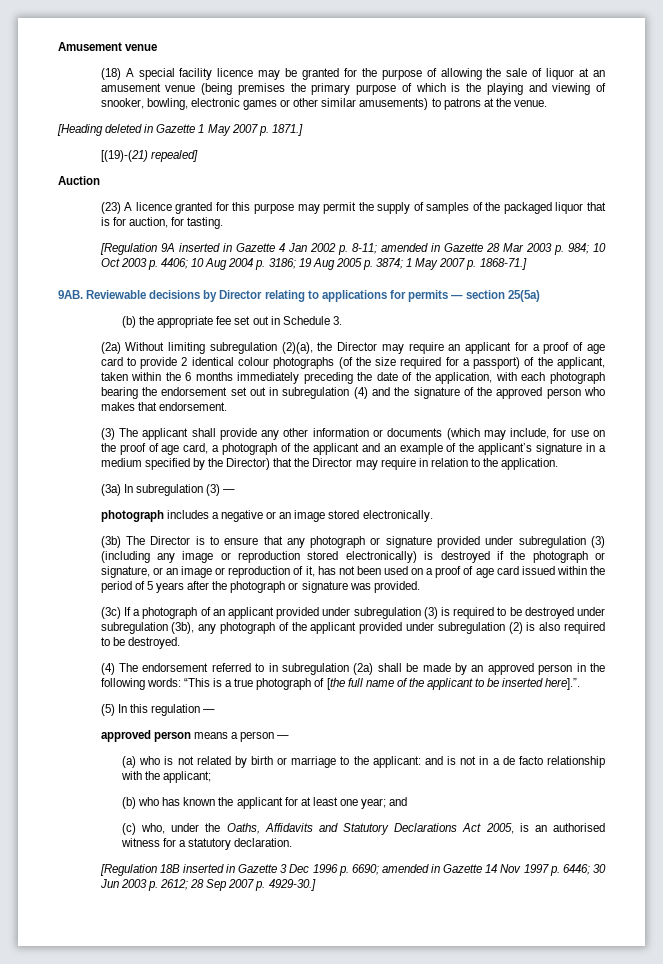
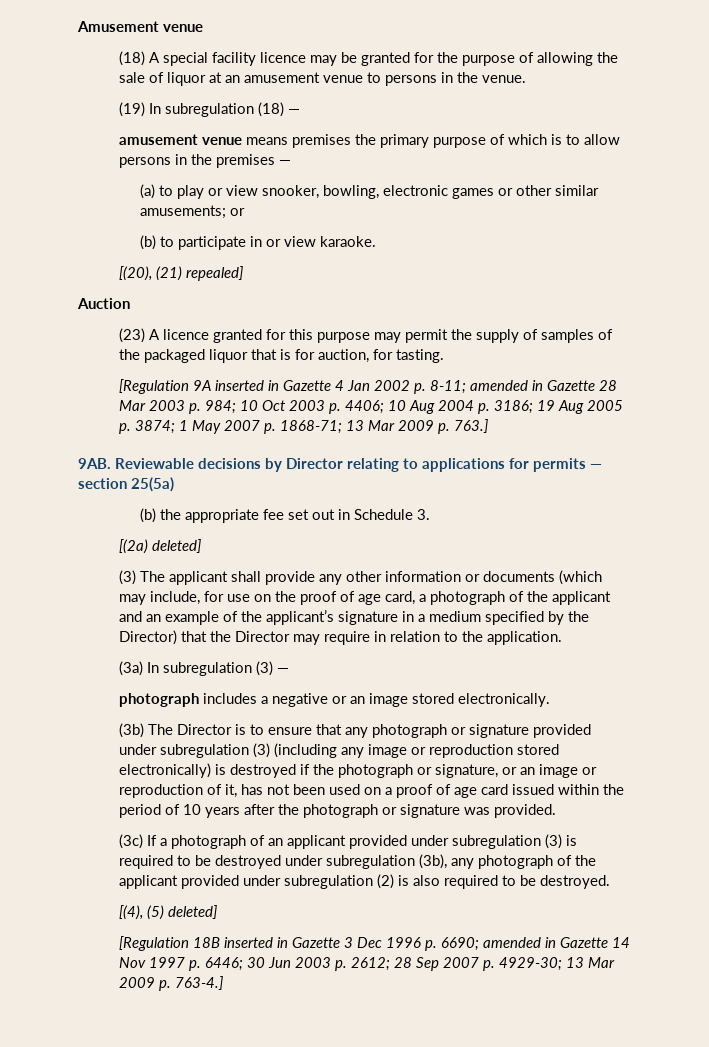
[201,83,233,95] (being -> [367,72,527,86] [119,102,301,117] [119,134,289,145] to persons in the venue. // (19) In subregulation (18) — // amusement venue means
[466,83,606,95] the playing and viewing of -> [566,134,621,145] [119,154,292,168] [140,184,259,199] to allow persons in the premises — // (a) to play or view
[359,98,547,110] [57,124,303,136] [100,150,148,162] amusements) to patrons at the venue. // [Heading deleted in Gazette 1 May 2007 p. 1871.] // [(19)-(21) -> [140,205,246,219] [140,235,377,250] [119,266,183,281] amusements; or // (b) to participate in or view karaoke. // [(20), (21)
[479,258,527,270] 1868-71.] -> [280,419,489,434] 1868-71; 13 Mar 2009 p. 763.]
[100,342,605,354] [100,357,605,369] [100,372,605,384] [100,387,606,399] [100,402,227,411] (2a) Without limiting subregulation (2)(a), the Director may require an applicant for a proof of age card to provide 2 identical colour photographs (of the size required for a passport) of the applicant, taken within the 6 months immediately preceding the date of the application, with each photograph bearing the endorsement set out in subregulation (4) and the signature of the approved person who makes that endorsement. -> [119,539,202,554] [(2a) deleted]
[146,581,153,590] 5 -> [183,804,202,815] 10
[100,663,605,675] [100,678,581,690] [100,704,216,716] [100,730,290,742] [122,756,606,768] [121,771,212,783] [122,797,408,809] [122,823,605,835] [121,838,293,850] (4) The endorsement referred to in subregulation (2a) shall be made by an approved person in the following words: “This is a true photograph of [the full name of the applicant to be inserted here].”. // (5) In this regulation — // approved person means a person — // (a) who is not related by birth or marriage to the applicant: and is not in a de facto relationship with the applicant; // (b) who has known the applicant for at least one year; and // (c) who, under the Oaths, Affidavits and Statutory Declarations Act 2005, is an authorised witness for a statutory declaration. -> [119,905,218,920] [(4), (5) deleted]
[268,879,316,891] 4929-30.] -> [499,957,616,971] [119,976,224,991] 4929-30; 13 Mar 2009 p. 763-4.]

